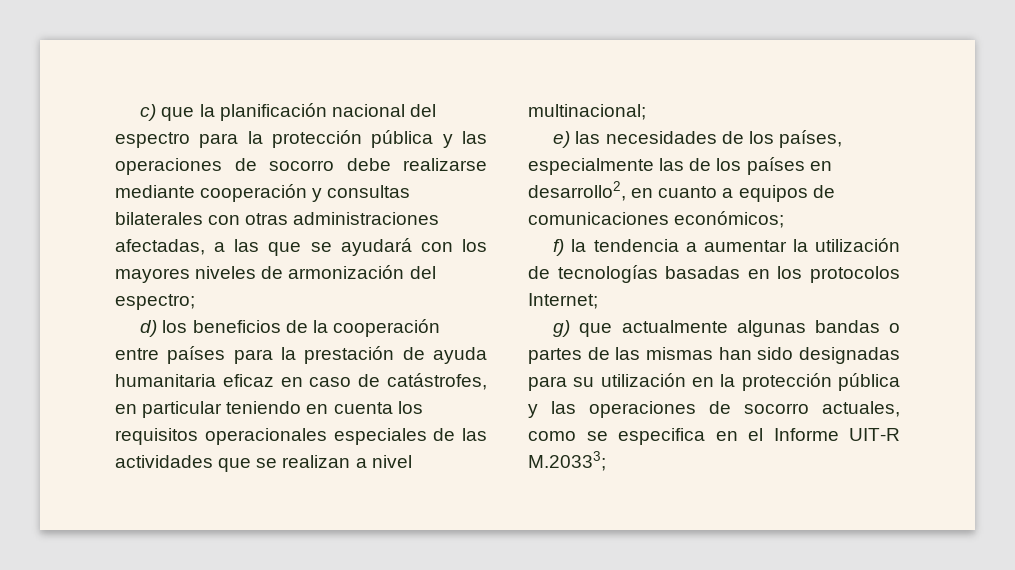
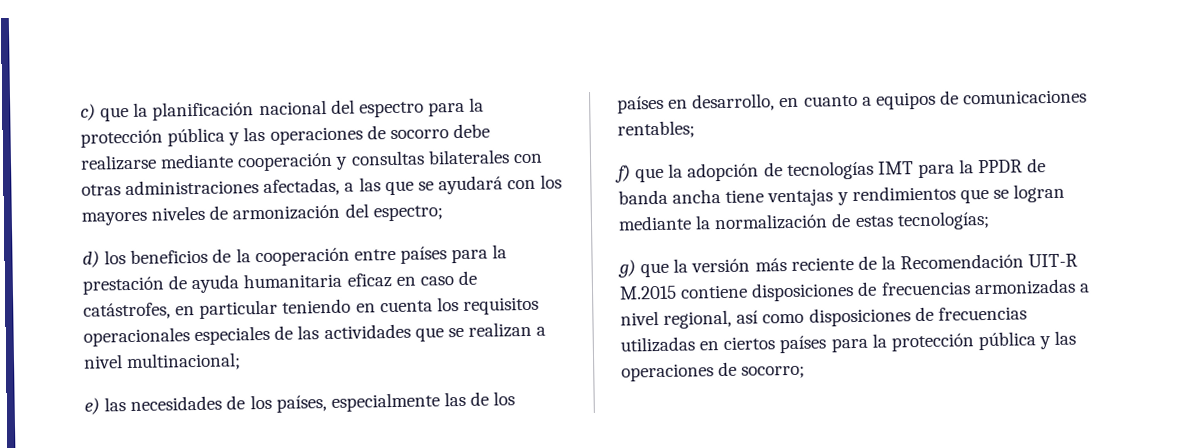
[528,181,626,201] desarrollo2, -> [692,93,776,112] desarrollo,
[674,211,785,228] económicos; -> [617,120,695,139] rentables;
[571,238,900,252] [528,265,900,283] [528,293,598,309] [553,320,900,337] [528,347,900,364] [528,373,900,391] [528,401,900,418] [528,428,900,445] [528,451,606,471] la tendencia a aumentar la utilización de tecnologías basadas en los protocolos Internet; // g) que actualmente algunas bandas o partes de las mismas han sido designadas para su utilización en la protección pública y las operaciones de socorro actuales, como se especifica en el Informe UIT-R M.20333; -> [635,158,1047,183] [618,183,1066,207] [618,210,990,231] [618,253,1079,278] [619,278,1090,302] [620,306,1027,329] [620,330,1077,354] [621,361,806,382] que la adopción de tecnologías IMT para la PPDR de banda ancha tiene ventajas y rendimientos que se logran mediante la normalización de estas tecnologías; // g) que la versión más reciente de la Recomendación UIT-R M.2015 contiene disposiciones de frecuencias armonizadas a nivel regional, así como disposiciones de frecuencias utilizadas en ciertos países para la protección pública y las operaciones de socorro;

